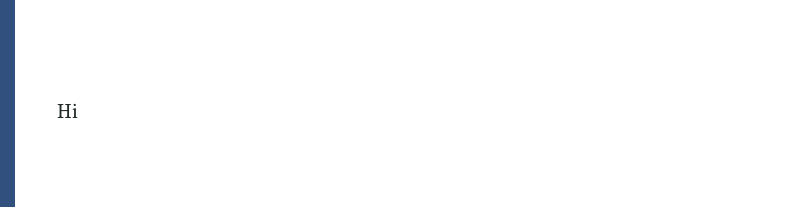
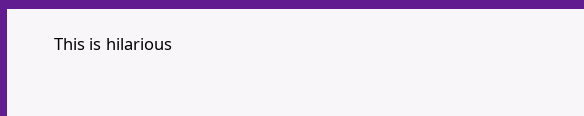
[57,103,78,118] Hi -> [54,38,172,50] This is hilarious

